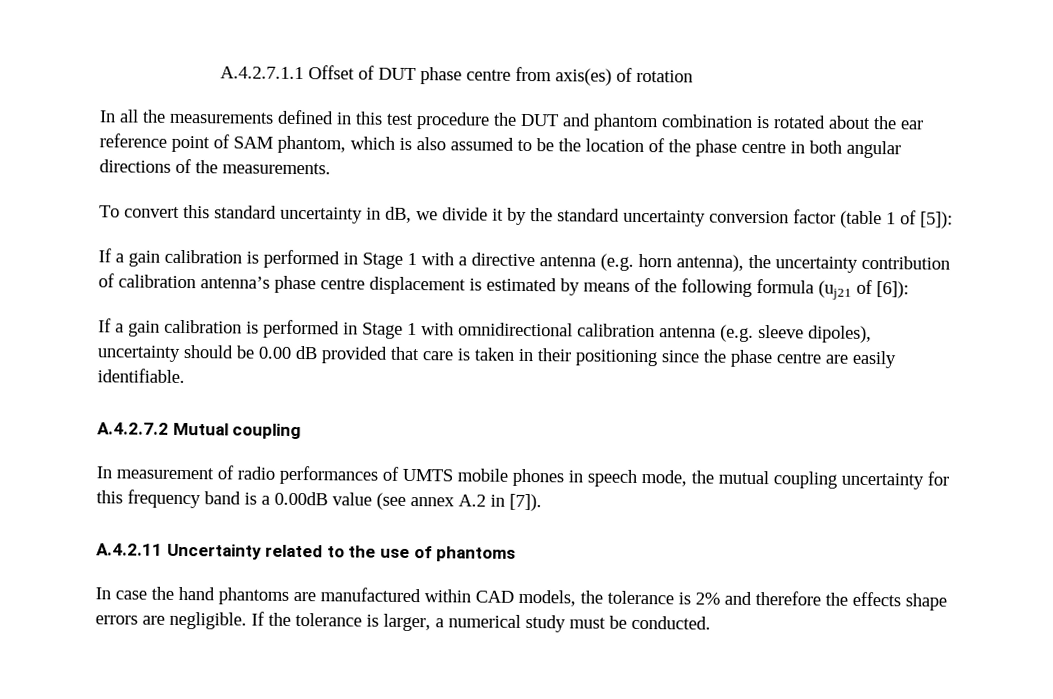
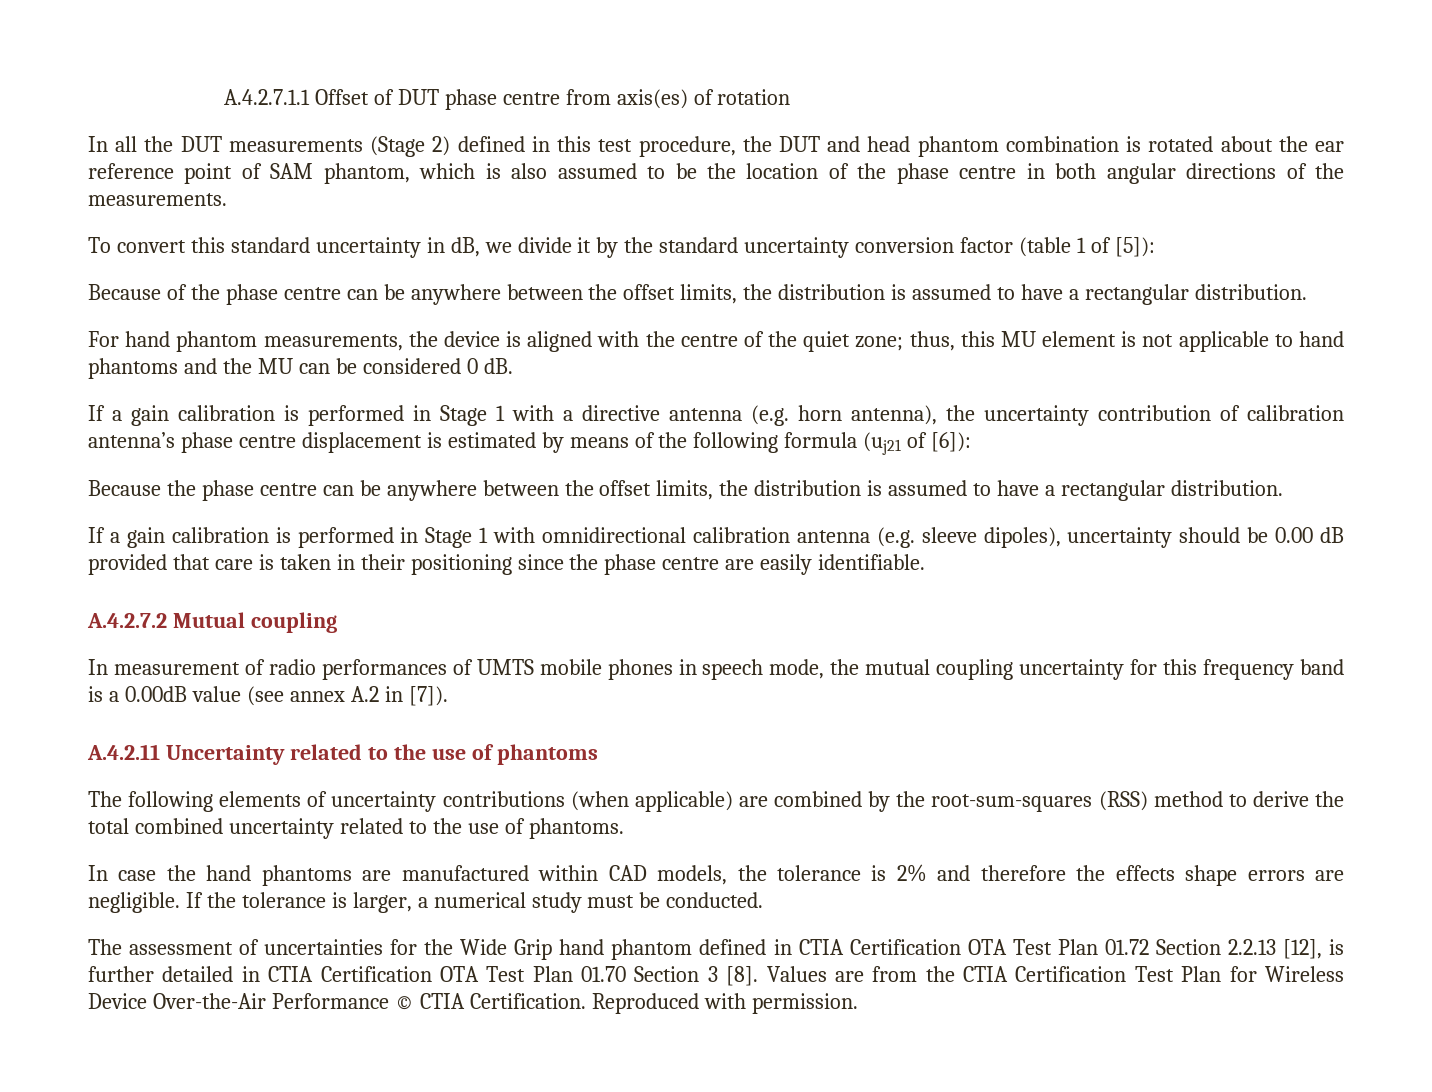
[169,111,274,124] measurements -> [180,136,451,157] DUT measurements (Stage 2)
[416,112,490,130] procedure -> [638,136,736,157] procedure,
(591, 120) none -> [867,136,911,152] head
(953, 220) none -> [88,284,1307,305] [88,331,1344,352] [88,358,513,379] // Because of the phase centre can be anywhere between the offset limits, the distribution is assumed to have a rectangular distribution. // For hand phantom measurements, the device is aligned with the centre of the quiet zone; thus, this MU element is not applicable to hand phantoms and the MU can be considered 0 dB.
(909, 290) none -> [88,480,1283,501] // Because the phase centre can be anywhere between the offset limits, the distribution is assumed to have a rectangular distribution.
(517, 554) none -> [88,791,1344,812] [88,818,624,839] // The following elements of uncertainty contributions (when applicable) are combined by the root-sum-squares (RSS) method to derive the total combined uncertainty related to the use of phantoms.
(711, 622) none -> [88,939,1344,960] [88,966,1344,986] [88,993,858,1014] // The assessment of uncertainties for the Wide Grip hand phantom defined in CTIA Certification OTA Test Plan 01.72 Section 2.2.13 [12], is further detailed in CTIA Certification OTA Test Plan 01.70 Section 3 [8]. Values are from the CTIA Certification Test Plan for Wireless Device Over-the-Air Performance © CTIA Certification. Reproduced with permission.

